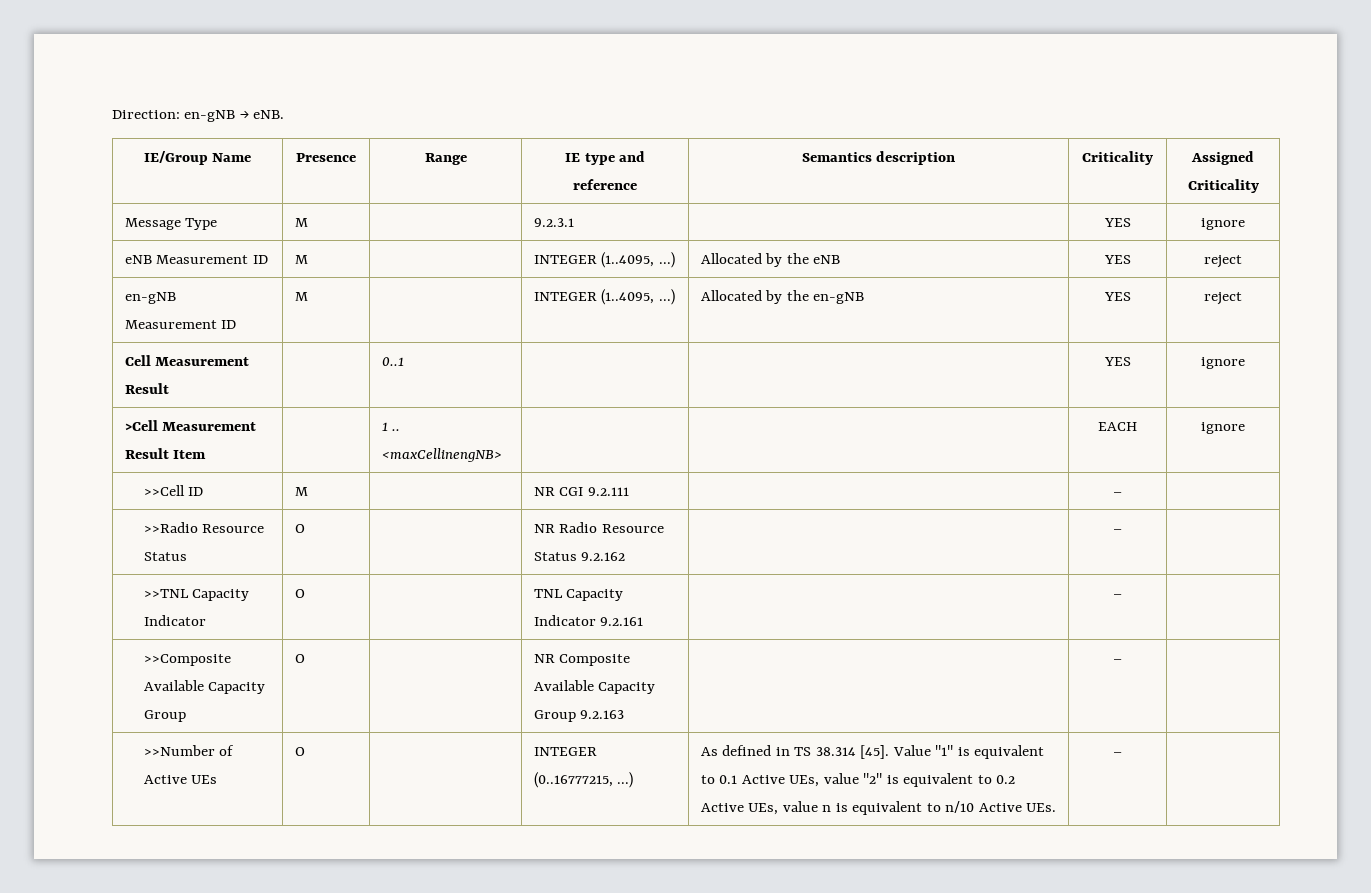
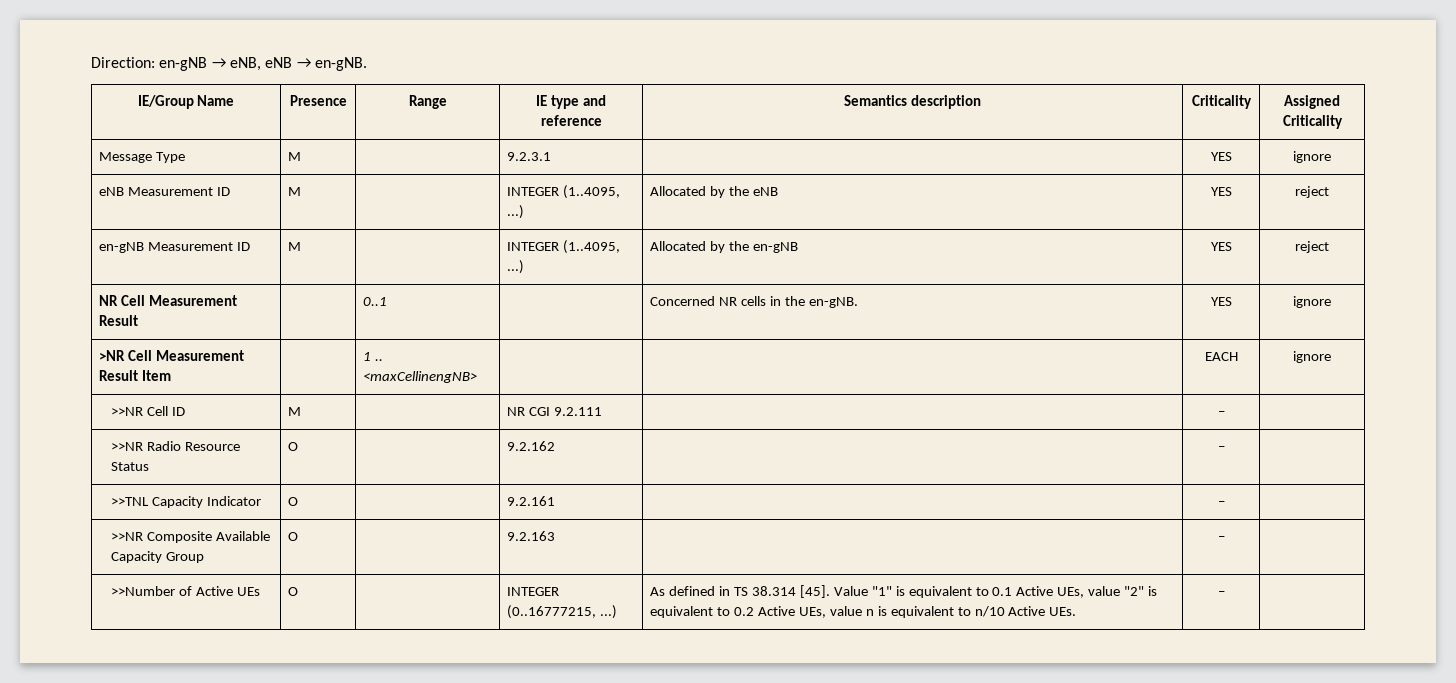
[253,110,285,119] eNB. -> [229,57,367,71] eNB, eNB → en-gNB.
(1242, 298) none -> [99,295,119,306] NR
[1103,357,1131,366] [1201,357,1245,369] [124,420,158,431] | YES | ignore // >Cell -> [650,296,858,308] [1210,297,1232,306] [1293,296,1331,308] [99,350,153,361] Concerned NR cells in the en-gNB. | YES | ignore // >NR Cell
[144,485,186,496] >>Cell -> [111,406,168,416] >>NR Cell
[144,522,199,533] >>Radio -> [111,441,181,451] >>NR Radio
[533,522,664,533] [533,552,577,561] NR Radio Resource Status -> (299, 446) none
[533,589,624,601] [533,615,596,626] TNL Capacity Indicator -> (299, 501) none
[144,654,232,666] >>Composite -> [111,531,212,543] >>NR Composite
[533,654,631,666] [533,680,656,694] [533,710,576,722] NR Composite Available Capacity Group -> (299, 536) none

